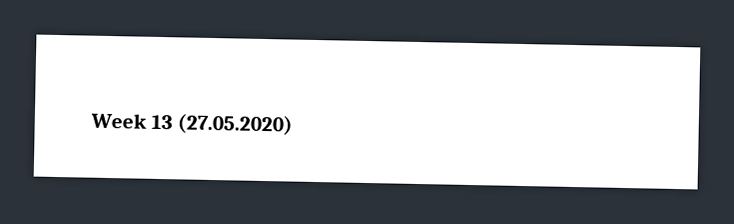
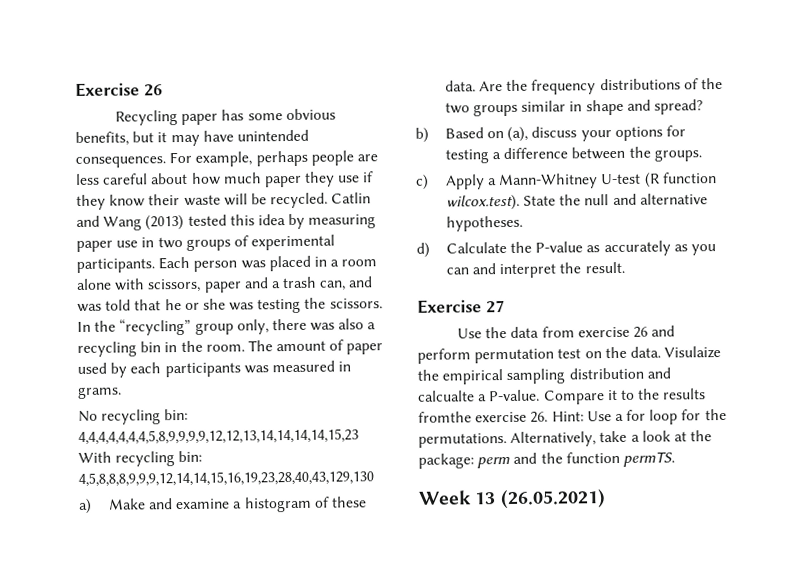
(90, 120) none -> [75,82,163,97] [115,108,336,126] [75,129,309,147] [75,150,378,168] [75,171,375,188] [76,192,372,210] [76,213,377,231] [76,234,336,252] [76,255,378,273] [76,276,374,293] [77,297,383,314] [77,317,377,336] [77,339,384,357] [77,360,352,378] [77,386,122,399] [78,408,189,425] [78,428,359,445] [78,450,203,467] [78,470,374,487] [79,496,368,514] [444,77,724,95] [444,99,704,117] [415,125,687,143] [444,146,702,164] [416,172,717,190] [445,193,708,211] [445,215,523,232] [416,240,717,258] [445,261,625,279] [417,299,505,314] [457,325,676,339] [417,346,722,364] [417,367,671,385] [418,388,707,405] [418,408,727,425] [418,430,713,448] [418,451,675,469] Exercise 26 // Recycling paper has some obvious benefits, but it may have unintended consequences. For example, perhaps people are less careful about how much paper they use if they know their waste will be recycled. Catlin and Wang (2013) tested this idea by measuring paper use in two groups of experimental participants. Each person was placed in a room alone with scissors, paper and a trash can, and was told that he or she was testing the scissors. In the “recycling” group only, there was also a recycling bin in the room. The amount of paper used by each participants was measured in grams. // No recycling bin: 4,4,4,4,4,4,4,5,8,9,9,9,9,12,12,13,14,14,14,14,15,23 With recycling bin: 4,5,8,8,8,9,9,9,12,14,14,15,16,19,23,28,40,43,129,130 // a) Make and examine a histogram of these data. Are the frequency distributions of the two groups similar in shape and spread? // b) Based on (a), discuss your options for testing a difference between the groups. // c) Apply a Mann-Whitney U-test (R function wilcox.test). State the null and alternative hypotheses. // d) Calculate the P-value as accurately as you can and interpret the result. // Exercise 27 // Use the data from exercise 26 and perform permutation test on the data. Visulaize the empirical sampling distribution and calcualte a P-value. Compare it to the results fromthe exercise 26. Hint: Use a for loop for the permutations. Alternatively, take a look at the package: perm and the function permTS. //
[177,113,294,136] (27.05.2020) -> [499,489,606,509] (26.05.2021)

